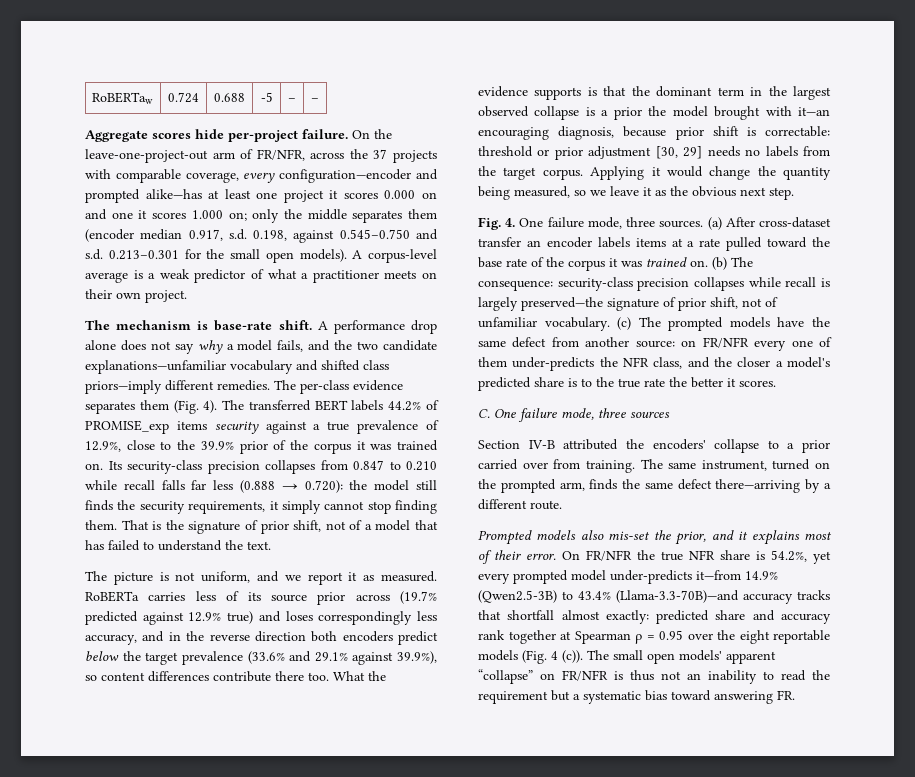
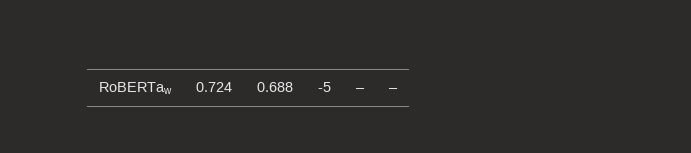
[85,129,392,142] [85,149,437,163] [85,169,439,183] [85,189,437,203] [85,209,437,223] [85,229,438,243] [85,249,437,263] [85,269,437,283] [85,289,187,303] [85,320,437,334] [85,340,437,354] [85,360,389,374] [85,380,403,394] [85,400,439,414] [85,420,439,434] [85,440,439,454] [85,460,437,474] [85,480,438,493] [85,500,437,514] [85,520,438,534] [85,540,271,551] [85,571,438,585] [85,591,437,605] [85,611,438,625] [85,631,438,645] [85,651,437,665] [85,671,386,682] [478,86,831,100] [478,106,830,120] [478,126,830,140] [478,146,830,160] [478,166,831,180] [478,186,794,200] [478,217,831,230] [478,237,830,251] [478,257,753,271] [478,277,830,291] [478,297,778,311] [478,317,830,331] [478,337,832,351] [478,357,830,371] [478,377,776,391] [478,408,670,422] [478,439,830,453] [478,459,830,473] [478,479,831,493] [478,499,562,510] [478,530,832,545] [478,550,831,564] [478,570,778,584] [478,590,830,604] [478,610,831,624] [478,630,830,644] [478,650,776,664] [478,669,830,684] [478,690,795,704] // Aggregate scores hide per-project failure. On the leave-one-project-out arm of FR/NFR, across the 37 projects with comparable coverage, every configuration—encoder and prompted alike—has at least one project it scores 0.000 on and one it scores 1.000 on; only the middle separates them (encoder median 0.917, s.d. 0.198, against 0.545–0.750 and s.d. 0.213–0.301 for the small open models). A corpus-level average is a weak predictor of what a practitioner meets on their own project. // The mechanism is base-rate shift. A performance drop alone does not say why a model fails, and the two candidate explanations—unfamiliar vocabulary and shifted class priors—imply different remedies. The per-class evidence separates them (Fig. 4). The transferred BERT labels 44.2% of PROMISE_exp items security against a true prevalence of 12.9%, close to the 39.9% prior of the corpus it was trained on. Its security-class precision collapses from 0.847 to 0.210 while recall falls far less (0.888 → 0.720): the model still finds the security requirements, it simply cannot stop finding them. That is the signature of prior shift, not of a model that has failed to understand the text. // The picture is not uniform, and we report it as measured. RoBERTa carries less of its source prior across (19.7% predicted against 12.9% true) and loses correspondingly less accuracy, and in the reverse direction both encoders predict below the target prevalence (33.6% and 29.1% against 39.9%), so content differences contribute there too. What the evidence supports is that the dominant term in the largest observed collapse is a prior the model brought with it—an encouraging diagnosis, because prior shift is correctable: threshold or prior adjustment [30, 29] needs no labels from the target corpus. Applying it would change the quantity being measured, so we leave it as the obvious next step. // Fig. 4. One failure mode, three sources. (a) After cross-dataset transfer an encoder labels items at a rate pulled toward the base rate of the corpus it was trained on. (b) The consequence: security-class precision collapses while recall is largely preserved—the signature of prior shift, not of unfamiliar vocabulary. (c) The prompted models have the same defect from another source: on FR/NFR every one of them under-predicts the NFR class, and the closer a model's predicted share is to the true rate the better it scores. // C. One failure mode, three sources // Section IV-B attributed the encoders' collapse to a prior carried over from training. The same instrument, turned on the prompted arm, finds the same defect there—arriving by a different route. // Prompted models also mis-set the prior, and it explains most of their error. On FR/NFR the true NFR share is 54.2%, yet every prompted model under-predicts it—from 14.9% (Qwen2.5-3B) to 43.4% (Llama-3.3-70B)—and accuracy tracks that shortfall almost exactly: predicted share and accuracy rank together at Spearman ρ = 0.95 over the eight reportable models (Fig. 4 (c)). The small open models' apparent “collapse” on FR/NFR is thus not an inability to read the requirement but a systematic bias toward answering FR. -> (398, 90) none

